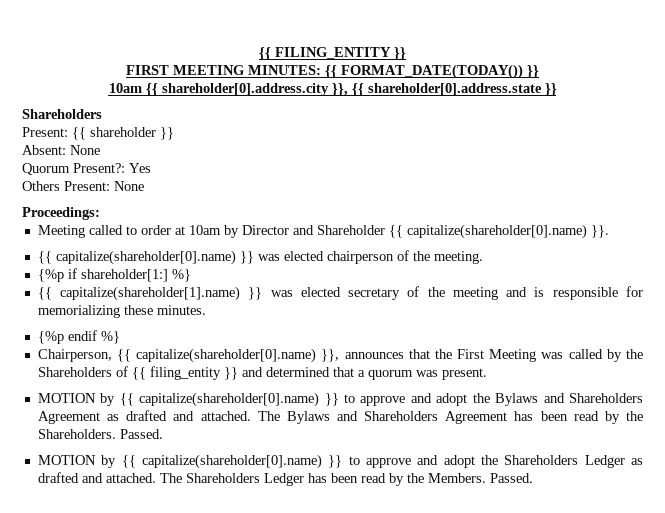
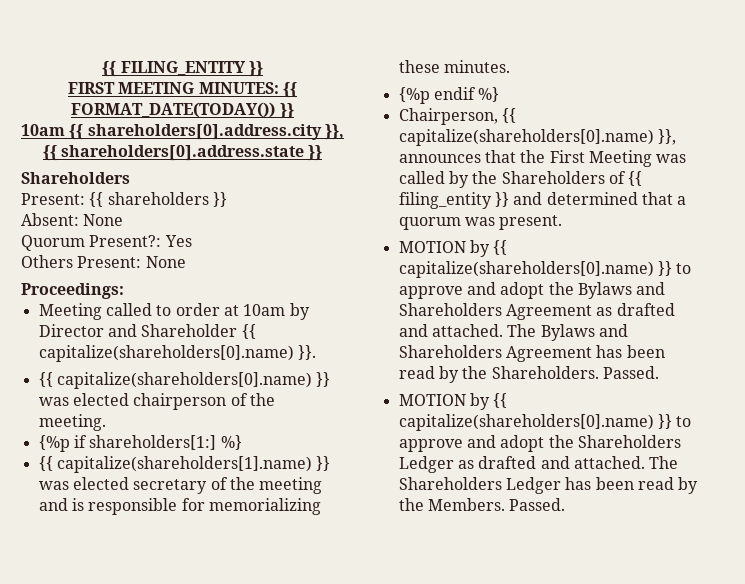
[161,83,329,96] shareholder[0].address.city -> [87,124,322,140] shareholders[0].address.city
[367,83,542,96] shareholder[0].address.state -> [61,145,304,161] shareholders[0].address.state
[90,127,156,137] shareholder -> [107,192,209,205] shareholders
[406,224,587,239] capitalize(shareholder[0].name) -> [38,345,294,362] capitalize(shareholders[0].name)
[55,250,236,265] capitalize(shareholder[0].name) -> [56,372,312,389] capitalize(shareholders[0].name)
[80,269,168,282] shareholder[1:] -> [89,435,217,450] shareholders[1:]
[60,286,241,301] capitalize(shareholder[1].name) -> [56,456,312,473] capitalize(shareholders[1].name)
[136,348,317,363] capitalize(shareholder[0].name) -> [398,129,654,146] capitalize(shareholders[0].name)
[139,392,320,407] capitalize(shareholder[0].name) -> [398,261,654,278] capitalize(shareholders[0].name)
[141,454,322,469] capitalize(shareholder[0].name) -> [398,414,654,431] capitalize(shareholders[0].name)

